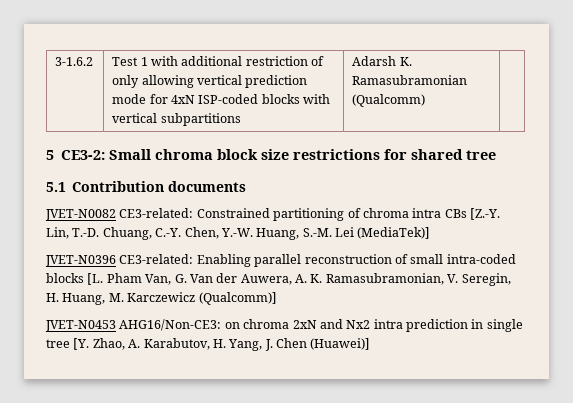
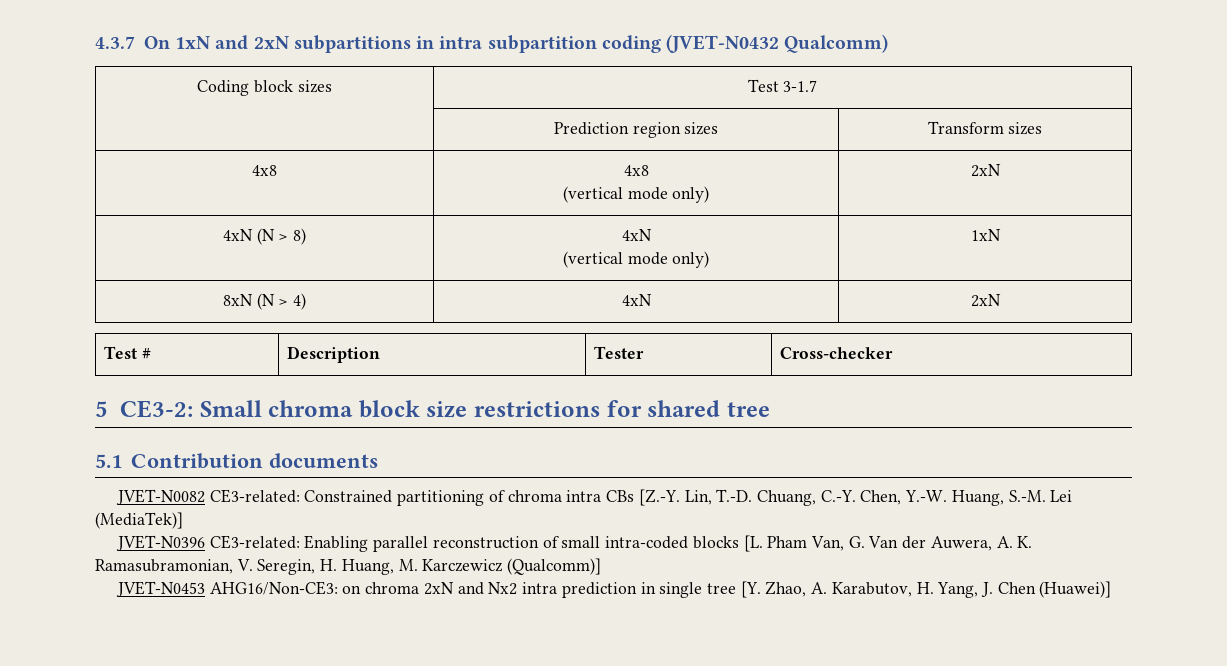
[55,57,94,66] [112,56,325,66] [112,75,308,88] [112,94,331,104] [112,113,241,126] [352,56,412,66] [352,75,468,85] [352,94,426,107] 3-1.6.2 | Test 1 with additional restriction of only allowing vertical prediction mode for 4xN ISP-coded blocks with vertical subpartitions | Adarsh K. Ramasubramonian (Qualcomm) | -> [95,34,889,53] [197,80,332,96] [747,79,818,92] [553,122,719,138] [927,121,1043,135] [252,165,277,176] [623,165,649,176] [562,186,710,203] [970,164,1001,177] [222,228,307,245] [621,229,652,241] [562,251,710,268] [970,229,1001,241] [222,293,307,310] [621,294,652,306] [970,294,1001,307] [103,346,151,359] [286,346,380,363] [593,346,644,359] [779,347,893,359] 4.3.7 On 1xN and 2xN subpartitions in intra subpartition coding (JVET-N0432 Qualcomm) // Coding block sizes | Test 3-1.7 // | Prediction region sizes | Transform sizes // 4x8 | 4x8 // (vertical mode only) | 2xN // 4xN (N > 8) | 4xN // (vertical mode only) | 1xN // 8xN (N > 4) | 4xN | 2xN // Test # | Description | Tester | Cross-checker

